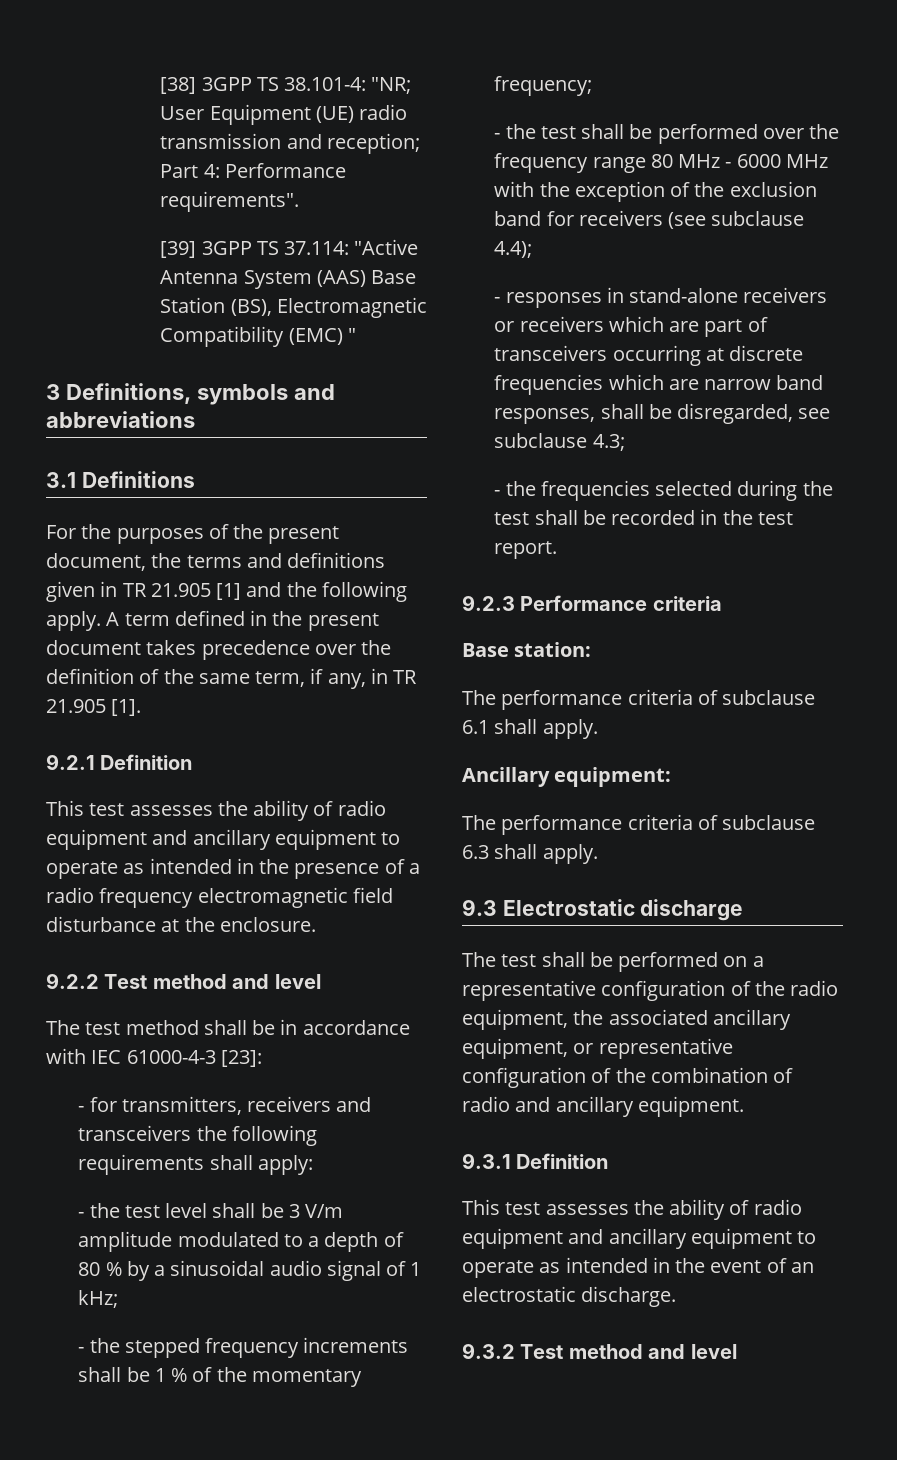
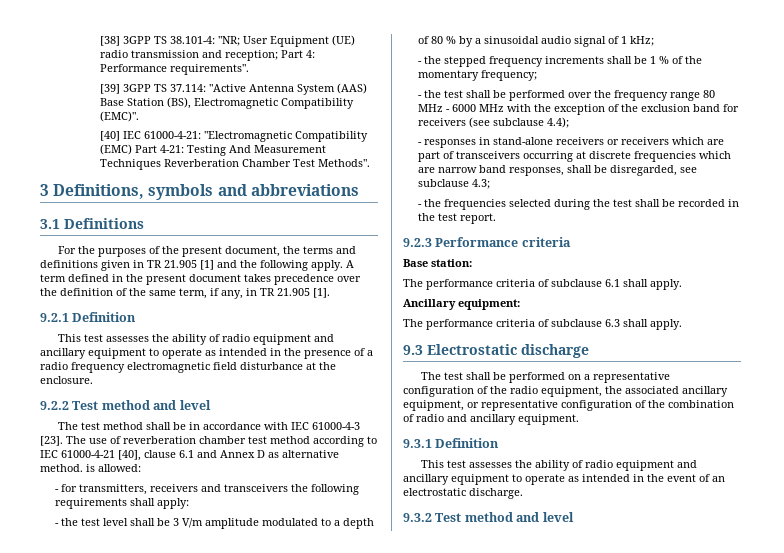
[288,328,356,345] (EMC) " -> [99,111,139,122] [99,131,368,142] [99,144,326,156] [99,159,370,170] (EMC)". // [40] IEC 61000-4-21: "Electromagnetic Compatibility (EMC) Part 4-21: Testing And Measurement Techniques Reverberation Chamber Test Methods".
[220,1050,262,1067] [23]: -> [40,436,377,447] [40,450,339,461] [40,464,141,472] [23]. The use of reverberation chamber test method according to IEC 61000-4-21 [40], clause 6.1 and Annex D as alternative method. is allowed:

